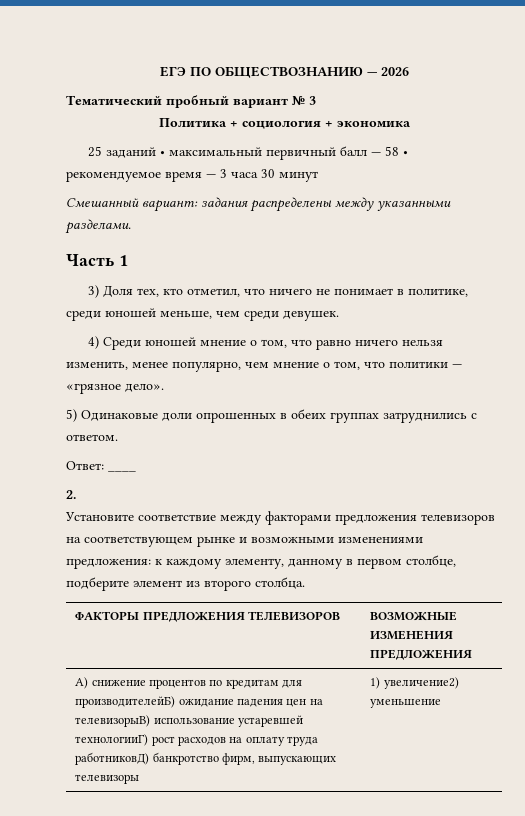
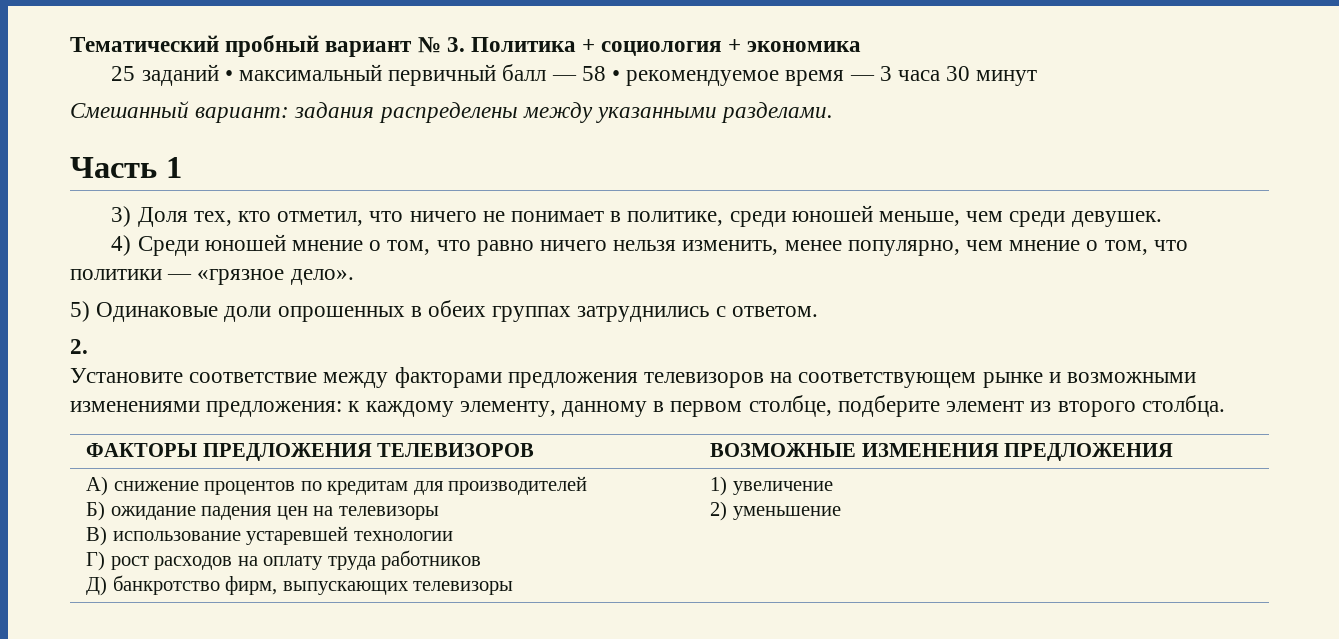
[159,66,409,78] ЕГЭ ПО ОБЩЕСТВОЗНАНИЮ — 2026 // -> (70, 43) none
[309,96,316,105] 3 // -> [446,37,465,52] 3.
[66,461,104,470] [108,470,136,472] // Ответ: ____ -> (818, 311) none
[75,696,176,708] производителейБ) -> [448,476,588,495] [86,501,106,521] производителей // Б)
[75,715,303,727] [75,734,149,746] телевизорыВ) использование устаревшей технологииГ) -> [338,506,439,520] [86,526,453,546] [86,551,106,571] телевизоры // В) использование устаревшей технологии // Г)
[75,752,150,765] работниковД) -> [381,550,482,570] [86,576,108,596] работников // Д)
[383,677,459,689] увеличение2) -> [732,481,833,495] [710,501,728,521] увеличение // 2)

